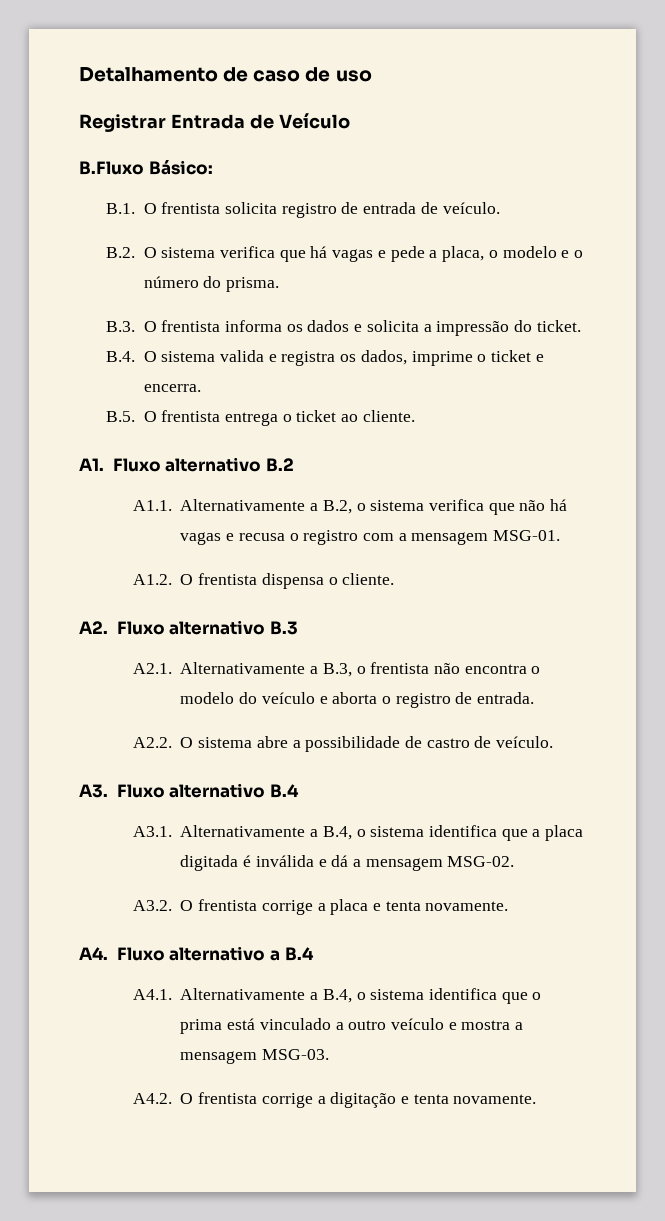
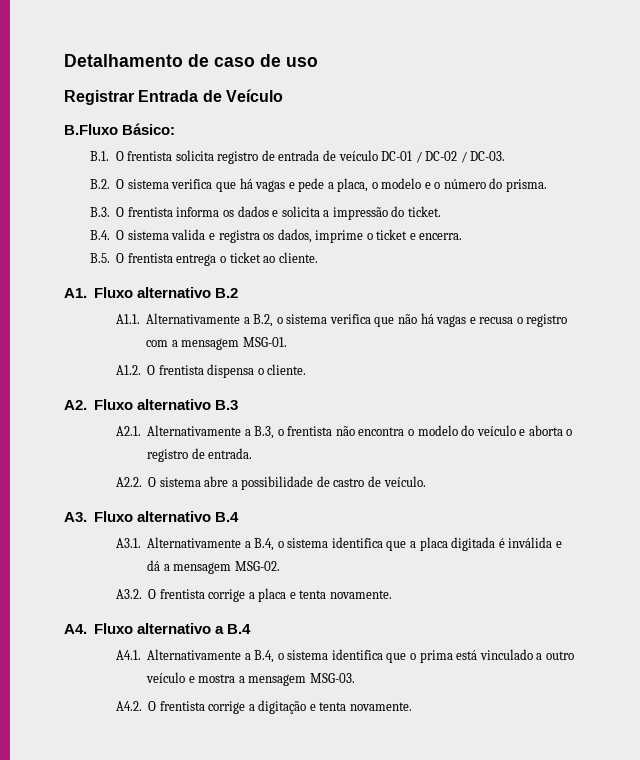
[442,202,500,214] veículo. -> [338,150,506,163] veículo DC-01 / DC-02 / DC-03.

